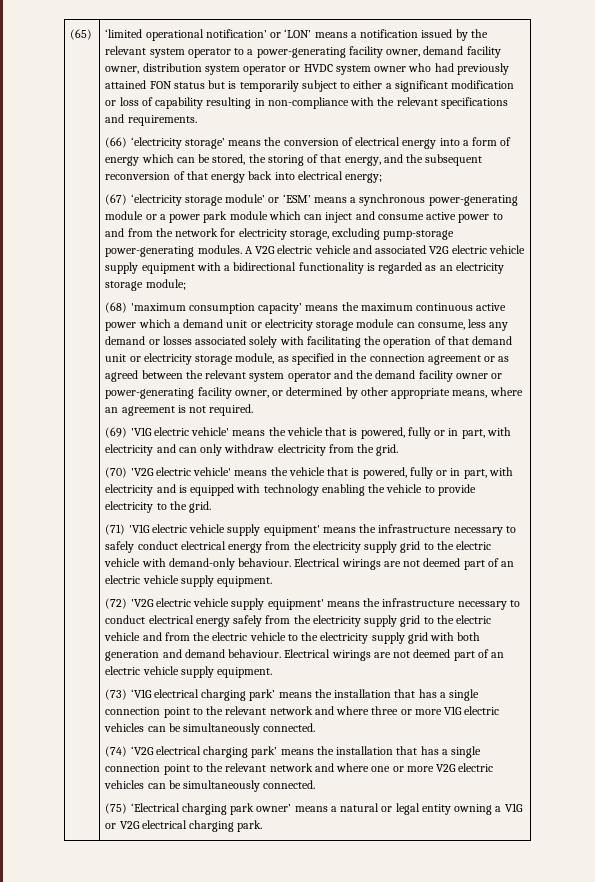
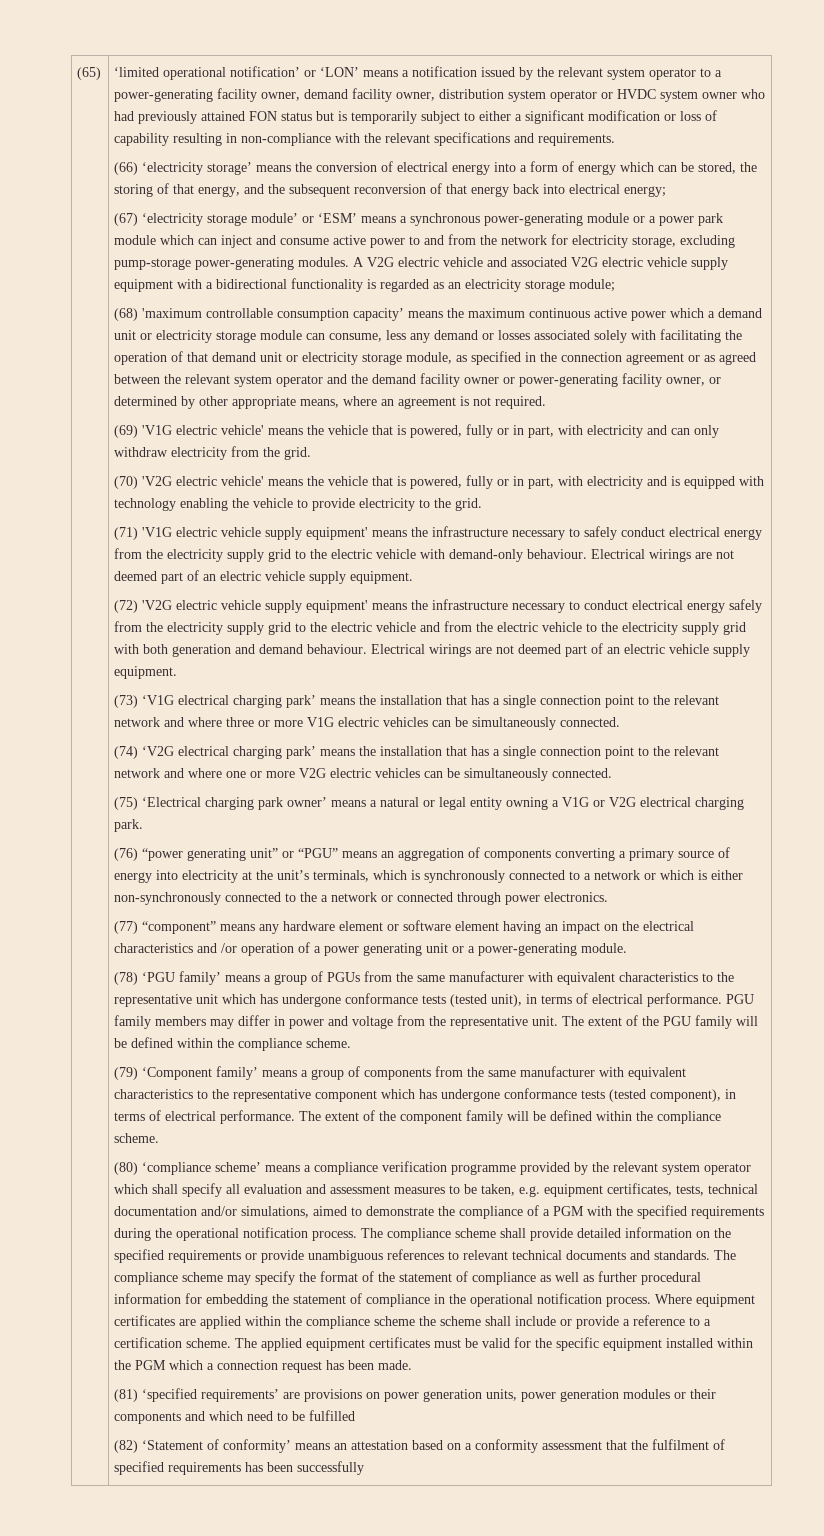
(186, 307) none -> [206,308,274,318] controllable
(263, 826) none -> [114,847,731,861] [114,870,744,883] [114,892,609,905] [114,920,695,934] [114,942,628,956] [114,971,735,985] [114,993,755,1007] [114,1015,759,1029] [114,1037,352,1051] [114,1066,687,1080] [114,1088,737,1102] [114,1110,722,1124] [114,1133,160,1143] [114,1161,752,1175] [114,1183,759,1197] [114,1205,765,1219] [114,1227,732,1241] [114,1249,737,1263] [114,1271,702,1285] [114,1293,756,1307] [114,1315,712,1329] [114,1337,754,1351] [114,1360,413,1373] [114,1388,717,1402] [114,1410,356,1424] [114,1439,726,1453] [114,1461,365,1475] // (76) “power generating unit” or “PGU” means an aggregation of components converting a primary source of energy into electricity at the unit’s terminals, which is synchronously connected to a network or which is either non-synchronously connected to the a network or connected through power electronics. // (77) “component” means any hardware element or software element having an impact on the electrical characteristics and /or operation of a power generating unit or a power-generating module. // (78) ‘PGU family’ means a group of PGUs from the same manufacturer with equivalent characteristics to the representative unit which has undergone conformance tests (tested unit), in terms of electrical performance. PGU family members may differ in power and voltage from the representative unit. The extent of the PGU family will be defined within the compliance scheme. // (79) ‘Component family’ means a group of components from the same manufacturer with equivalent characteristics to the representative component which has undergone conformance tests (tested component), in terms of electrical performance. The extent of the component family will be defined within the compliance scheme. // (80) ‘compliance scheme’ means a compliance verification programme provided by the relevant system operator which shall specify all evaluation and assessment measures to be taken, e.g. equipment certificates, tests, technical documentation and/or simulations, aimed to demonstrate the compliance of a PGM with the specified requirements during the operational notification process. The compliance scheme shall provide detailed information on the specified requirements or provide unambiguous references to relevant technical documents and standards. The compliance scheme may specify the format of the statement of compliance as well as further procedural information for embedding the statement of compliance in the operational notification process. Where equipment certificates are applied within the compliance scheme the scheme shall include or provide a reference to a certification scheme. The applied equipment certificates must be valid for the specific equipment installed within the PGM which a connection request has been made. // (81) ‘specified requirements’ are provisions on power generation units, power generation modules or their components and which need to be fulfilled // (82) ‘Statement of conformity’ means an attestation based on a conformity assessment that the fulfilment of specified requirements has been successfully

